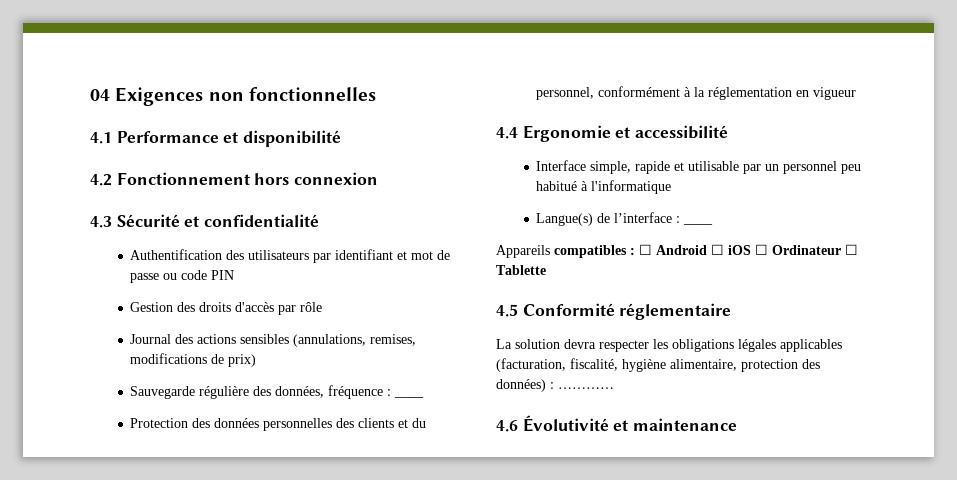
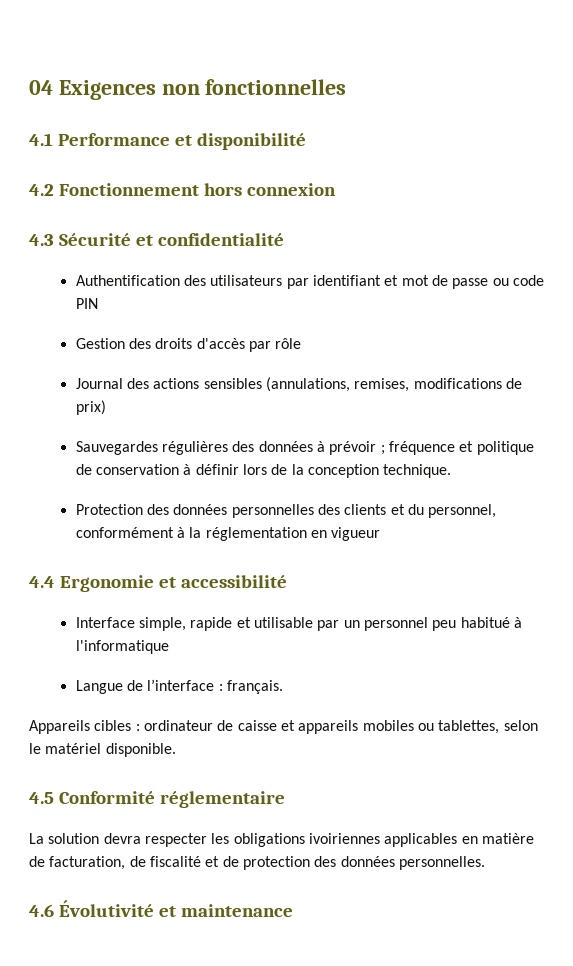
[130,385,392,399] [394,396,425,398] Sauvegarde régulière des données, fréquence : ____ -> [75,441,534,455] [75,464,452,478] Sauvegardes régulières des données à prévoir ; fréquence et politique de conservation à définir lors de la conception technique.
[536,213,594,226] Langue(s) -> [75,680,123,694] Langue
[683,223,714,225] ____ -> [226,680,283,694] français.
[554,244,858,258] [496,265,546,275] compatibles : ☐ Android ☐ iOS ☐ Ordinateur ☐ Tablette -> [94,720,538,734] [29,743,176,757] cibles : ordinateur de caisse et appareils mobiles ou tablettes, selon le matériel disponible.
[738,339,842,352] [496,358,820,372] [496,379,614,392] légales applicables (facturation, fiscalité, hygiène alimentaire, protection des données) : ………… -> [308,833,534,847] [29,856,485,870] ivoiriennes applicables en matière de facturation, de fiscalité et de protection des données personnelles.

